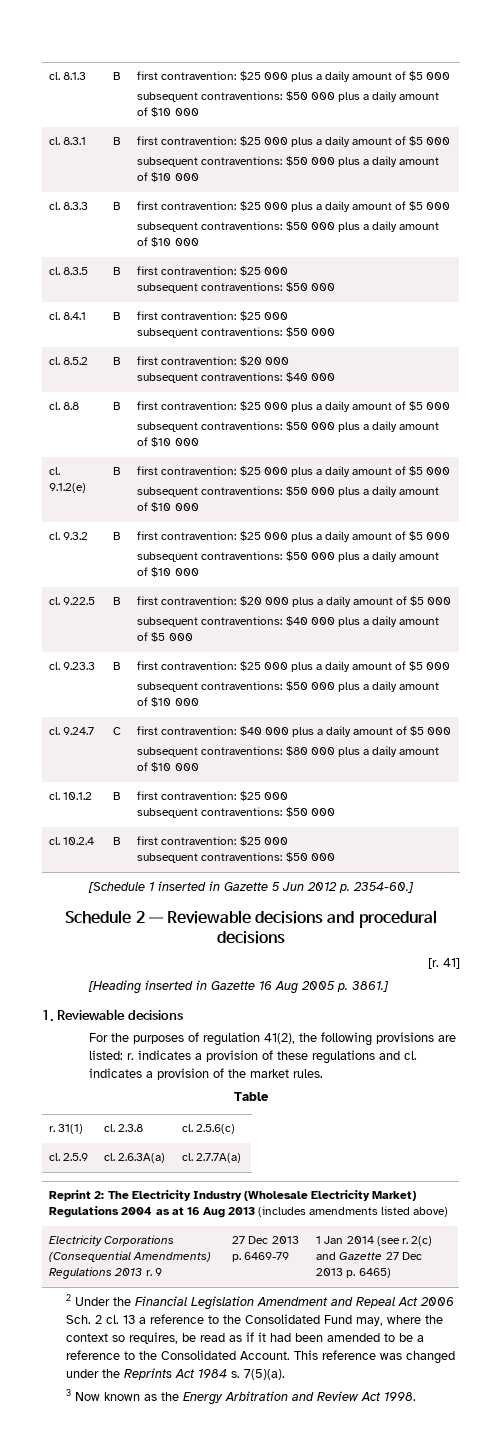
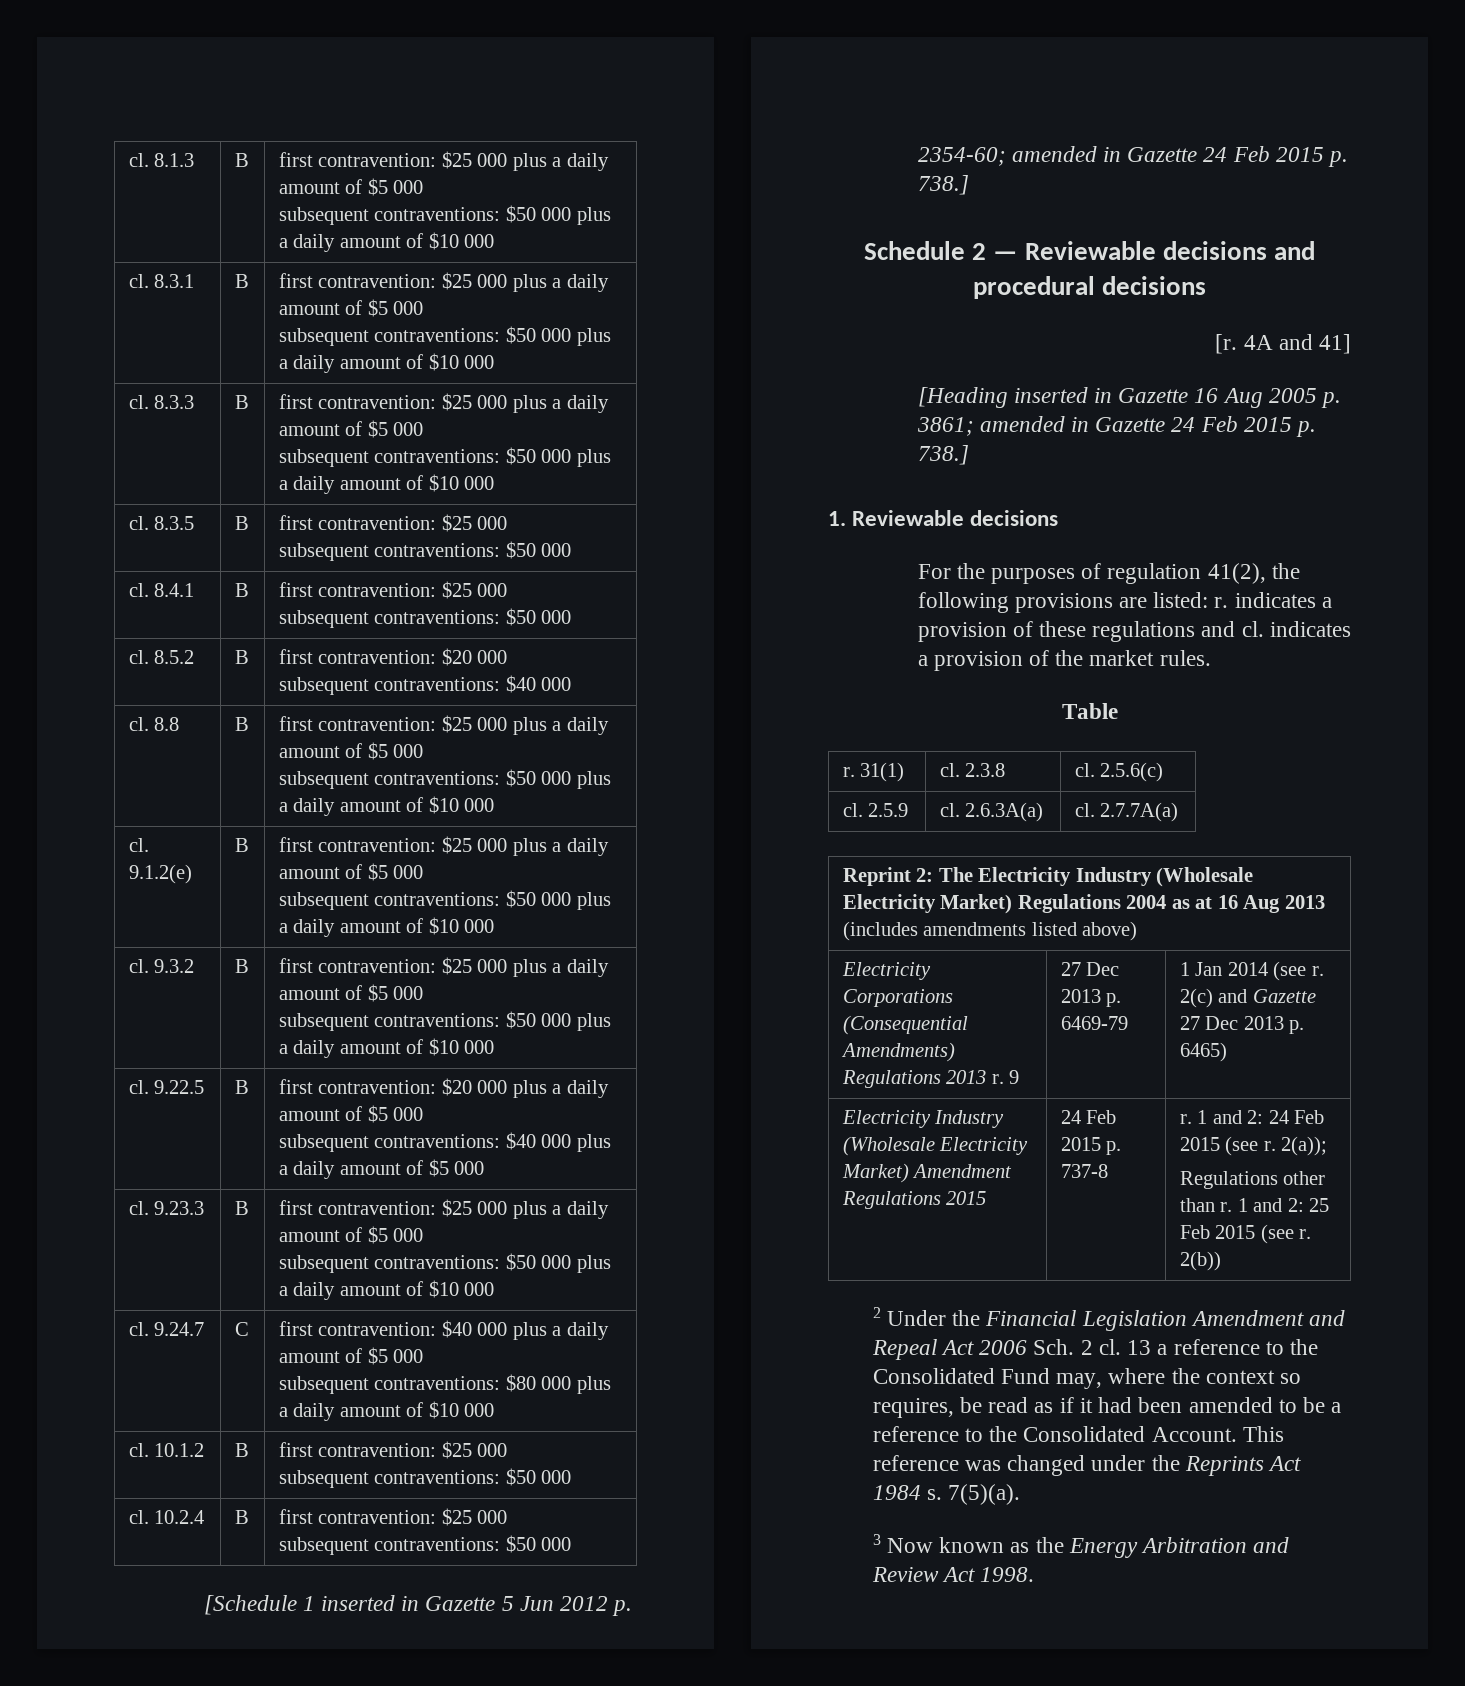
[353,882,415,893] 2354-60.] -> [917,146,1349,167] [917,175,969,195] 2354-60; amended in Gazette 24 Feb 2015 p. 738.]
(439, 963) none -> [1243,334,1313,350] 4A and
[352,981,390,992] 3861.] -> [916,416,1317,437] [917,445,969,465] 3861; amended in Gazette 24 Feb 2015 p. 738.]
(391, 1273) none -> [841,1110,1005,1128] [842,1136,1029,1156] [841,1163,1013,1183] [841,1191,987,1209] [1060,1110,1117,1124] [1060,1137,1122,1155] [1060,1164,1108,1178] [1179,1110,1325,1124] [1179,1136,1328,1156] [1179,1171,1326,1189] [1179,1198,1330,1212] [1179,1224,1312,1244] [1179,1251,1221,1271] // Electricity Industry (Wholesale Electricity Market) Amendment Regulations 2015 | 24 Feb 2015 p. 737-8 | r. 1 and 2: 24 Feb 2015 (see r. 2(a)); // Regulations other than r. 1 and 2: 25 Feb 2015 (see r. 2(b))

